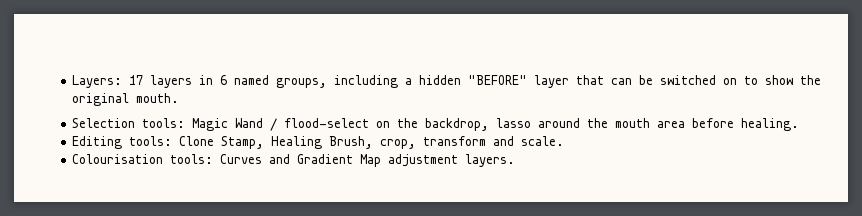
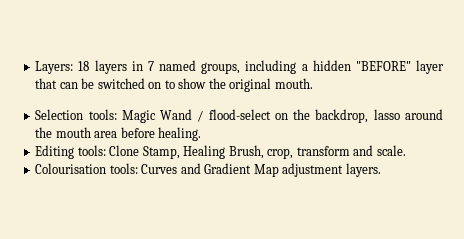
[129,75,144,85] 17 -> [78,61,90,71] 18
[220,75,228,85] 6 -> [147,61,154,71] 7

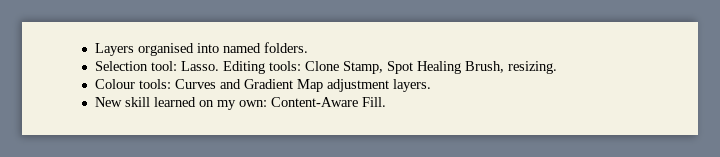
[35,60,444,74] [35,78,313,92] [35,109,443,123] [35,127,202,141] Layers: 18 layers in 7 named groups, including a hidden "BEFORE" layer that can be switched on to show the original mouth. // Selection tools: Magic Wand / flood-select on the backdrop, lasso around the mouth area before healing. // -> [94,42,308,56] [94,61,219,71] Layers organised into named folders. // Selection tool: Lasso.
(180, 152) none -> [386,61,413,74] Spot
[267,145,406,159] [35,163,107,174] crop, transform and scale. // Colourisation -> [507,61,557,74] [94,79,135,89] resizing. // Colour
(381, 170) none -> [94,97,386,110] // New skill learned on my own: Content-Aware Fill.

